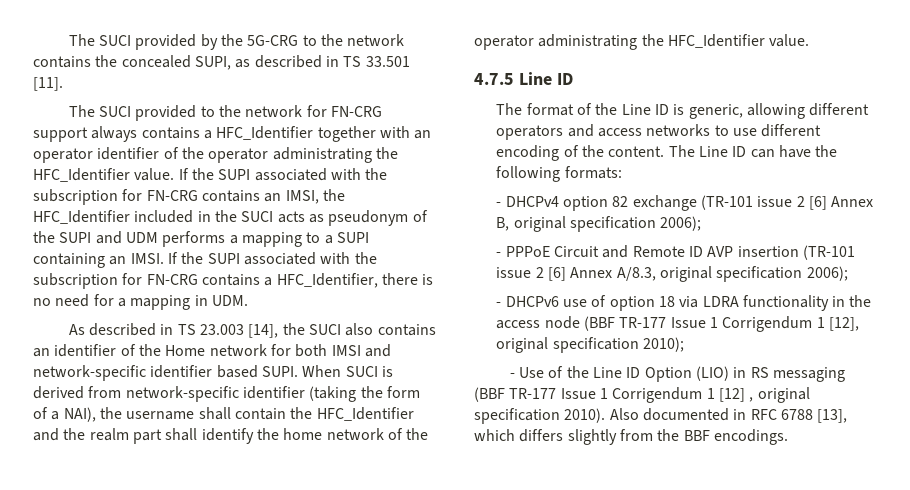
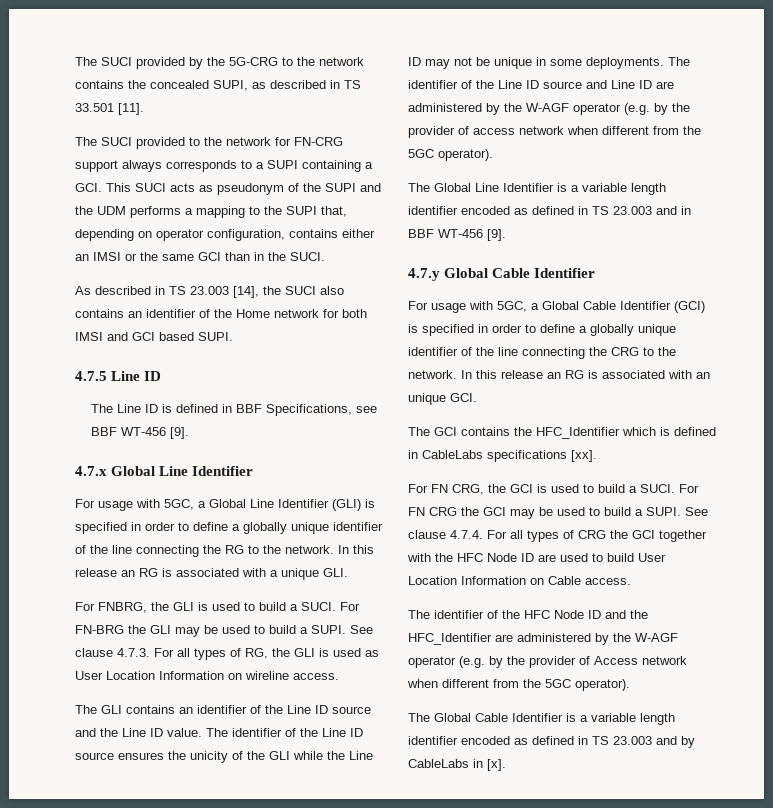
[141,126,432,142] [33,147,398,163] [33,168,388,182] [33,189,345,205] [33,210,237,224] contains a HFC_Identifier together with an operator identifier of the operator administrating the HFC_Identifier value. If the SUPI associated with the subscription for FN-CRG contains an IMSI, the HFC_Identifier included in the -> [166,160,373,172] [75,183,131,192] corresponds to a SUPI containing a GCI. This
(122, 237) none -> [75,206,93,215] the
[324,232,369,244] [33,252,377,268] [33,273,434,289] [33,294,248,310] a SUPI containing an IMSI. If the SUPI associated with the subscription for FN-CRG contains a HFC_Identifier, there is no need for a mapping in UDM. -> [264,206,347,217] [75,229,375,241] [75,252,325,261] the SUPI that, depending on operator configuration, contains either an IMSI or the same GCI than in the SUCI.
[33,365,213,381] network-specific identifier -> [132,332,155,341] GCI
[302,365,393,377] [33,386,420,402] [33,407,414,422] [33,428,429,444] [474,34,810,50] [474,72,573,85] [496,103,870,119] [496,124,822,140] [496,145,838,161] [496,166,622,182] [496,195,874,211] [496,216,702,232] [496,245,855,260] [496,266,848,282] [496,295,872,311] [496,316,859,332] [496,337,684,353] [509,366,845,382] [474,387,810,403] [474,408,848,424] [474,429,788,445] When SUCI is derived from network-specific identifier (taking the form of a NAI), the username shall contain the HFC_Identifier and the realm part shall identify the home network of the operator administrating the HFC_Identifier value. // 4.7.5 Line ID // The format of the Line ID is generic, allowing different operators and access networks to use different encoding of the content. The Line ID can have the following formats: // - DHCPv4 option 82 exchange (TR-101 issue 2 [6] Annex B, original specification 2006); // - PPPoE Circuit and Remote ID AVP insertion (TR-101 issue 2 [6] Annex A/8.3, original specification 2006); // - DHCPv6 use of option 18 via LDRA functionality in the access node (BBF TR-177 Issue 1 Corrigendum 1 [12], original specification 2010); // - Use of the Line ID Option (LIO) in RS messaging (BBF TR-177 Issue 1 Corrigendum 1 [12] , original specification 2010). Also documented in RFC 6788 [13], which differs slightly from the BBF encodings. -> [75,371,162,381] [91,404,378,416] [91,427,190,439] [75,466,254,476] [75,499,375,511] [75,522,383,534] [75,545,374,557] [75,568,348,580] [75,602,360,613] [75,625,373,637] [75,648,379,660] [75,671,339,680] [75,705,371,714] [75,728,363,737] [75,751,373,763] [408,57,690,69] [408,80,674,89] [408,103,690,115] [408,126,701,138] [408,149,493,161] [408,183,666,195] [408,206,691,215] [408,229,506,241] [408,268,596,281] [408,301,705,313] [408,324,676,336] [408,347,676,359] [408,370,710,379] [408,393,477,405] [408,427,716,439] [408,450,597,462] [408,484,699,495] [408,507,708,519] [408,530,707,542] [407,553,666,562] [408,576,631,585] [408,610,648,619] [408,633,678,645] [408,656,687,668] [407,679,630,691] [408,713,675,725] [408,736,695,748] [408,759,506,771] // 4.7.5 Line ID // The Line ID is defined in BBF Specifications, see BBF WT-456 [9]. // 4.7.x Global Line Identifier // For usage with 5GC, a Global Line Identifier (GLI) is specified in order to define a globally unique identifier of the line connecting the RG to the network. In this release an RG is associated with a unique GLI. // For FNBRG, the GLI is used to build a SUCI. For FN-BRG the GLI may be used to build a SUPI. See clause 4.7.3. For all types of RG, the GLI is used as User Location Information on wireline access. // The GLI contains an identifier of the Line ID source and the Line ID value. The identifier of the Line ID source ensures the unicity of the GLI while the Line ID may not be unique in some deployments. The identifier of the Line ID source and Line ID are administered by the W-AGF operator (e.g. by the provider of access network when different from the 5GC operator). // The Global Line Identifier is a variable length identifier encoded as defined in TS 23.003 and in BBF WT-456 [9]. // 4.7.y Global Cable Identifier // For usage with 5GC, a Global Cable Identifier (GCI) is specified in order to define a globally unique identifier of the line connecting the CRG to the network. In this release an RG is associated with an unique GCI. // The GCI contains the HFC_Identifier which is defined in CableLabs specifications [xx]. // For FN CRG, the GCI is used to build a SUCI. For FN CRG the GCI may be used to build a SUPI. See clause 4.7.4. For all types of CRG the GCI together with the HFC Node ID are used to build User Location Information on Cable access. // The identifier of the HFC Node ID and the HFC_Identifier are administered by the W-AGF operator (e.g. by the provider of Access network when different from the 5GC operator). // The Global Cable Identifier is a variable length identifier encoded as defined in TS 23.003 and by CableLabs in [x].

